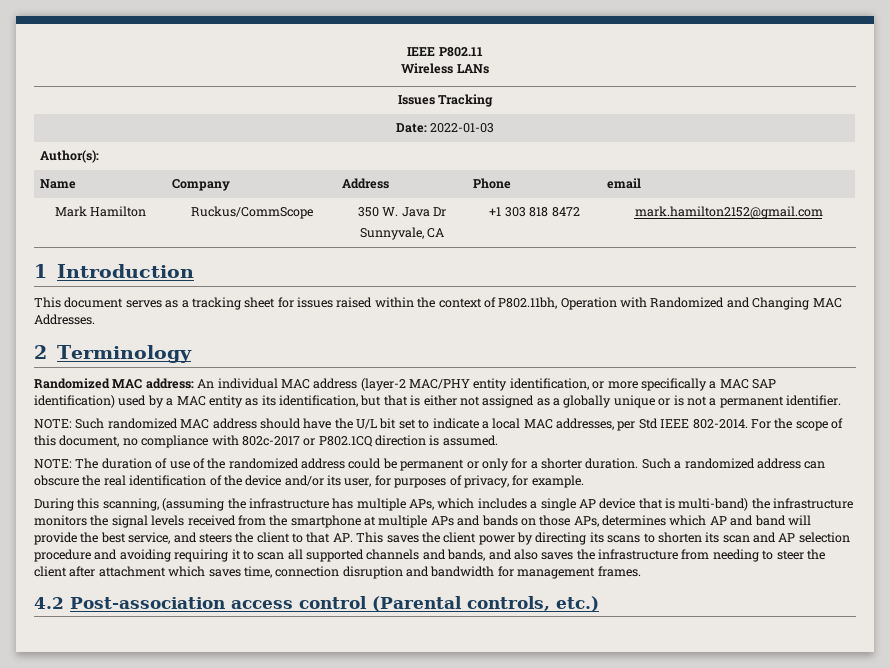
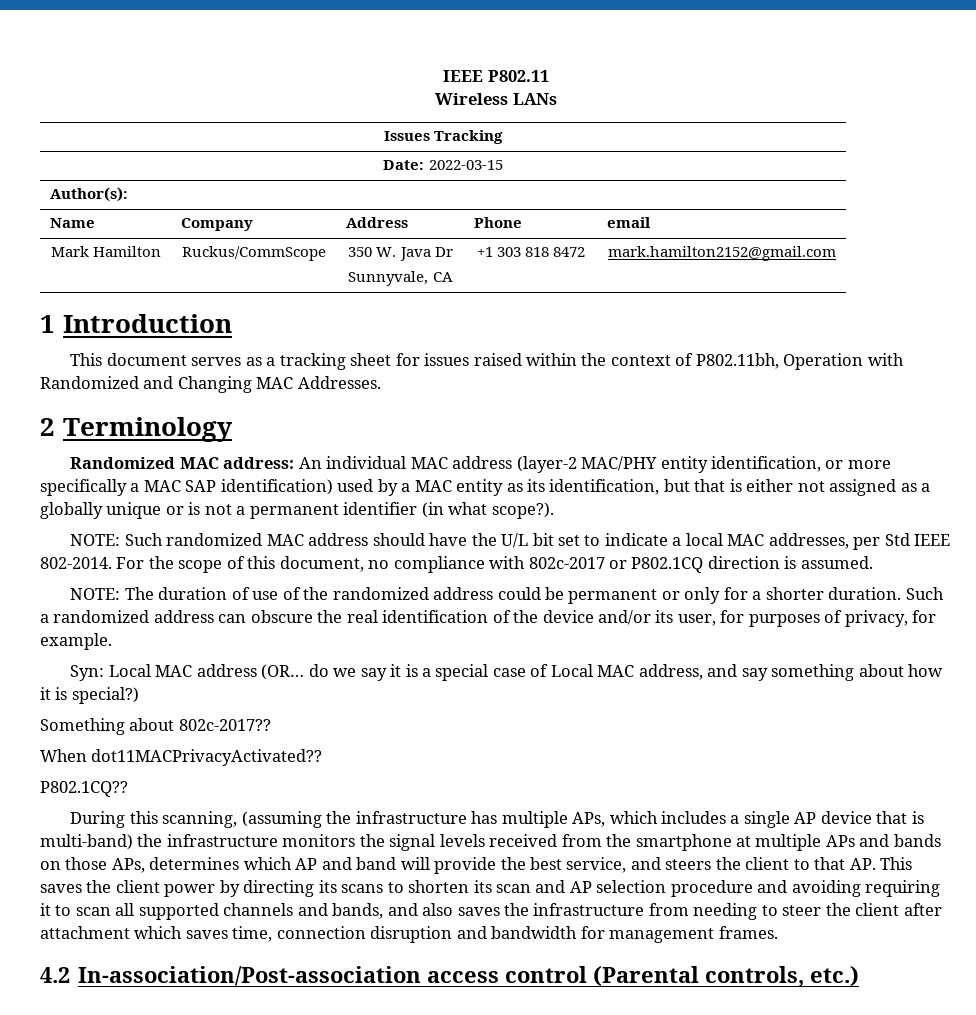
[430,123,495,133] 2022-01-03 -> [428,160,503,170] 2022-03-15
[786,395,841,406] identifier. -> [343,502,554,519] identifier (in what scope?).
(584, 481) none -> [70,664,944,681] [40,687,139,704] [40,718,271,735] [40,749,323,766] [40,781,128,797] // Syn: Local MAC address (OR… do we say it is a special case of Local MAC address, and say something about how it is special?) // Something about 802c-2017?? // When dot11MACPrivacyActivated?? // P802.1CQ??
[70,597,226,609] Post-association -> [78,966,422,986] In-association/Post-association

